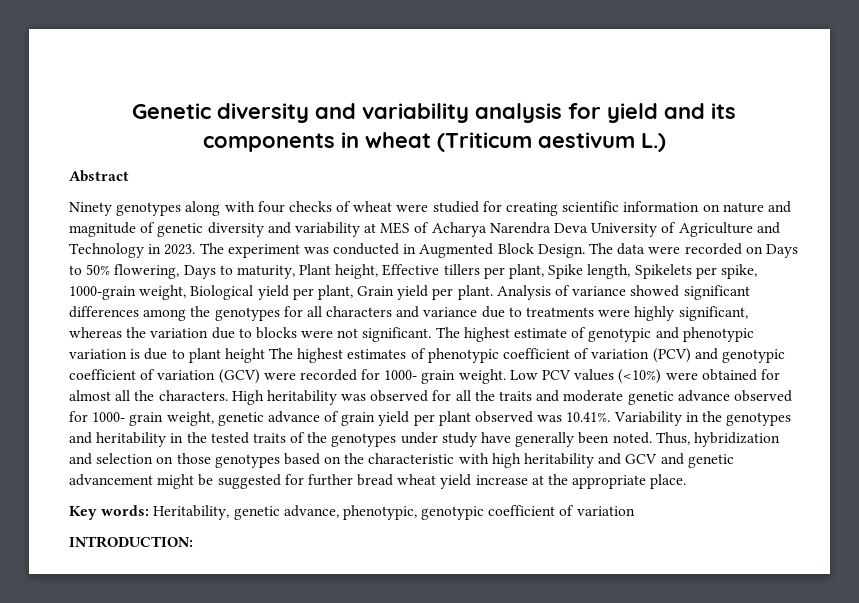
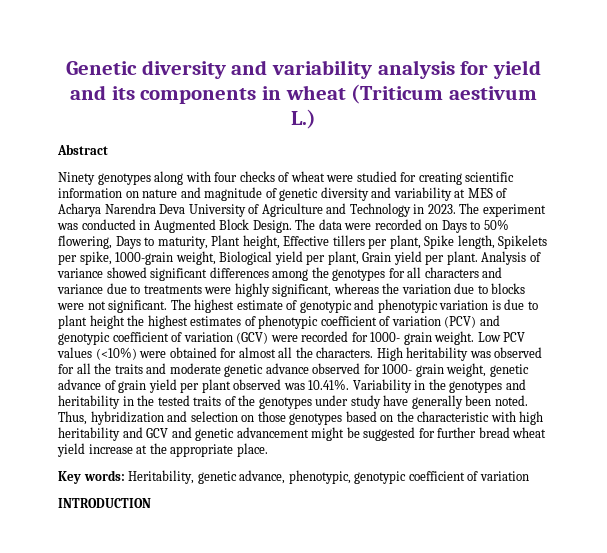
[269,348,294,359] The -> [127,315,145,326] the
[69,536,193,548] INTRODUCTION: -> [58,498,151,508] INTRODUCTION

